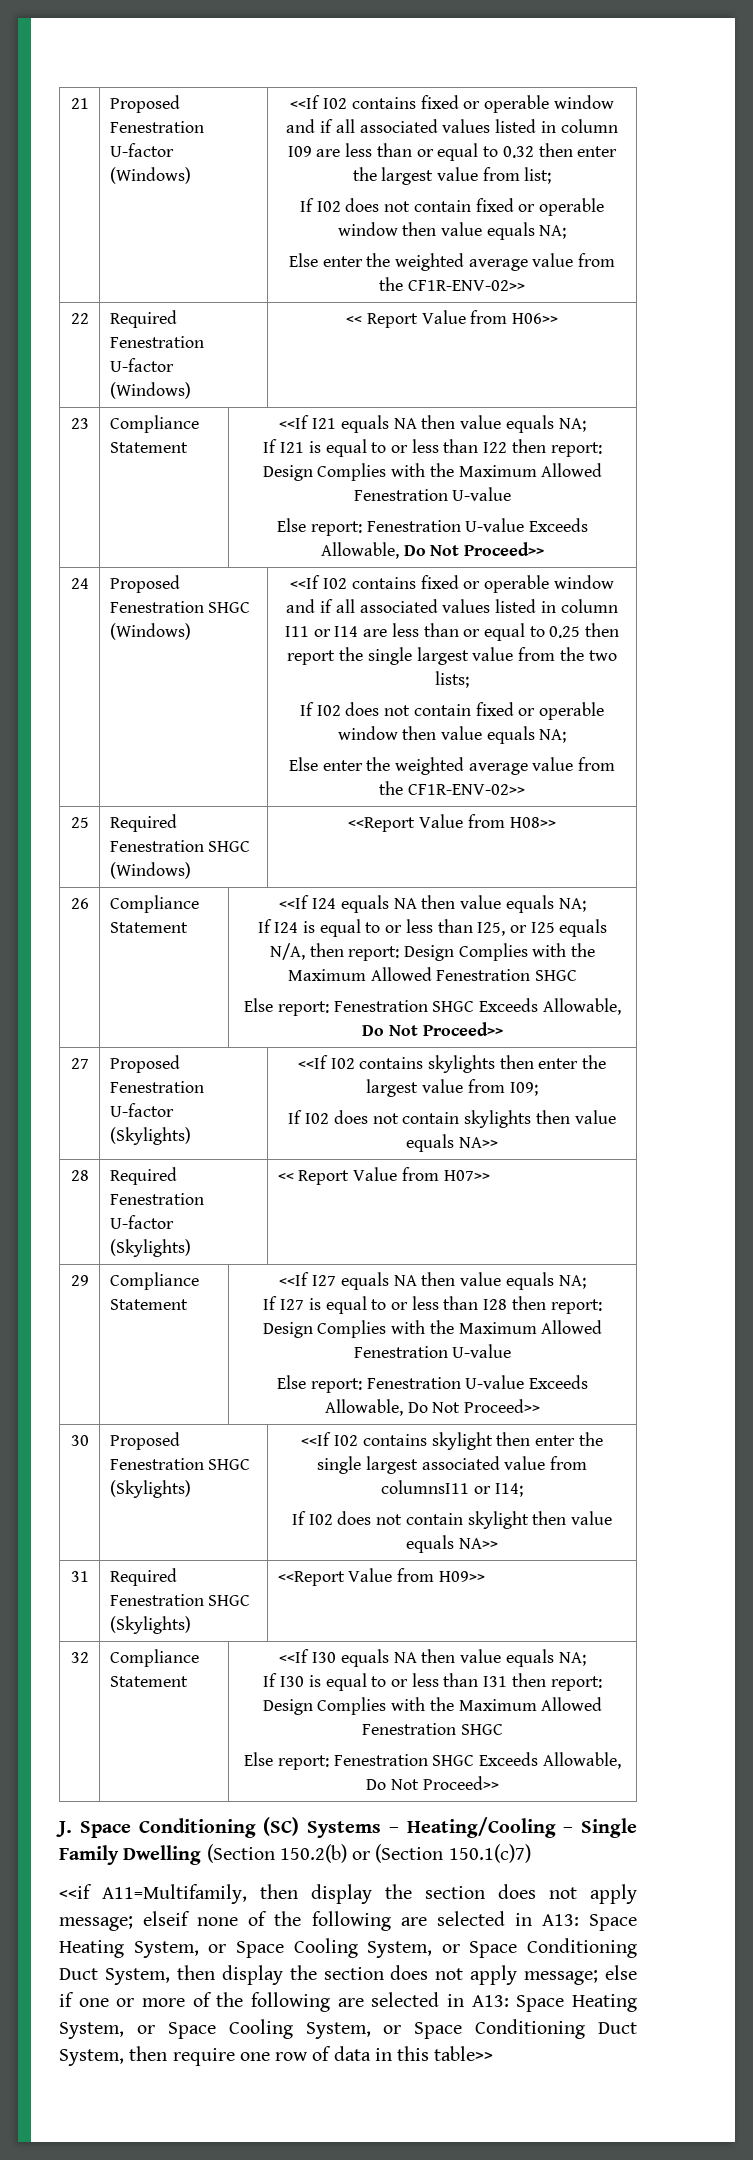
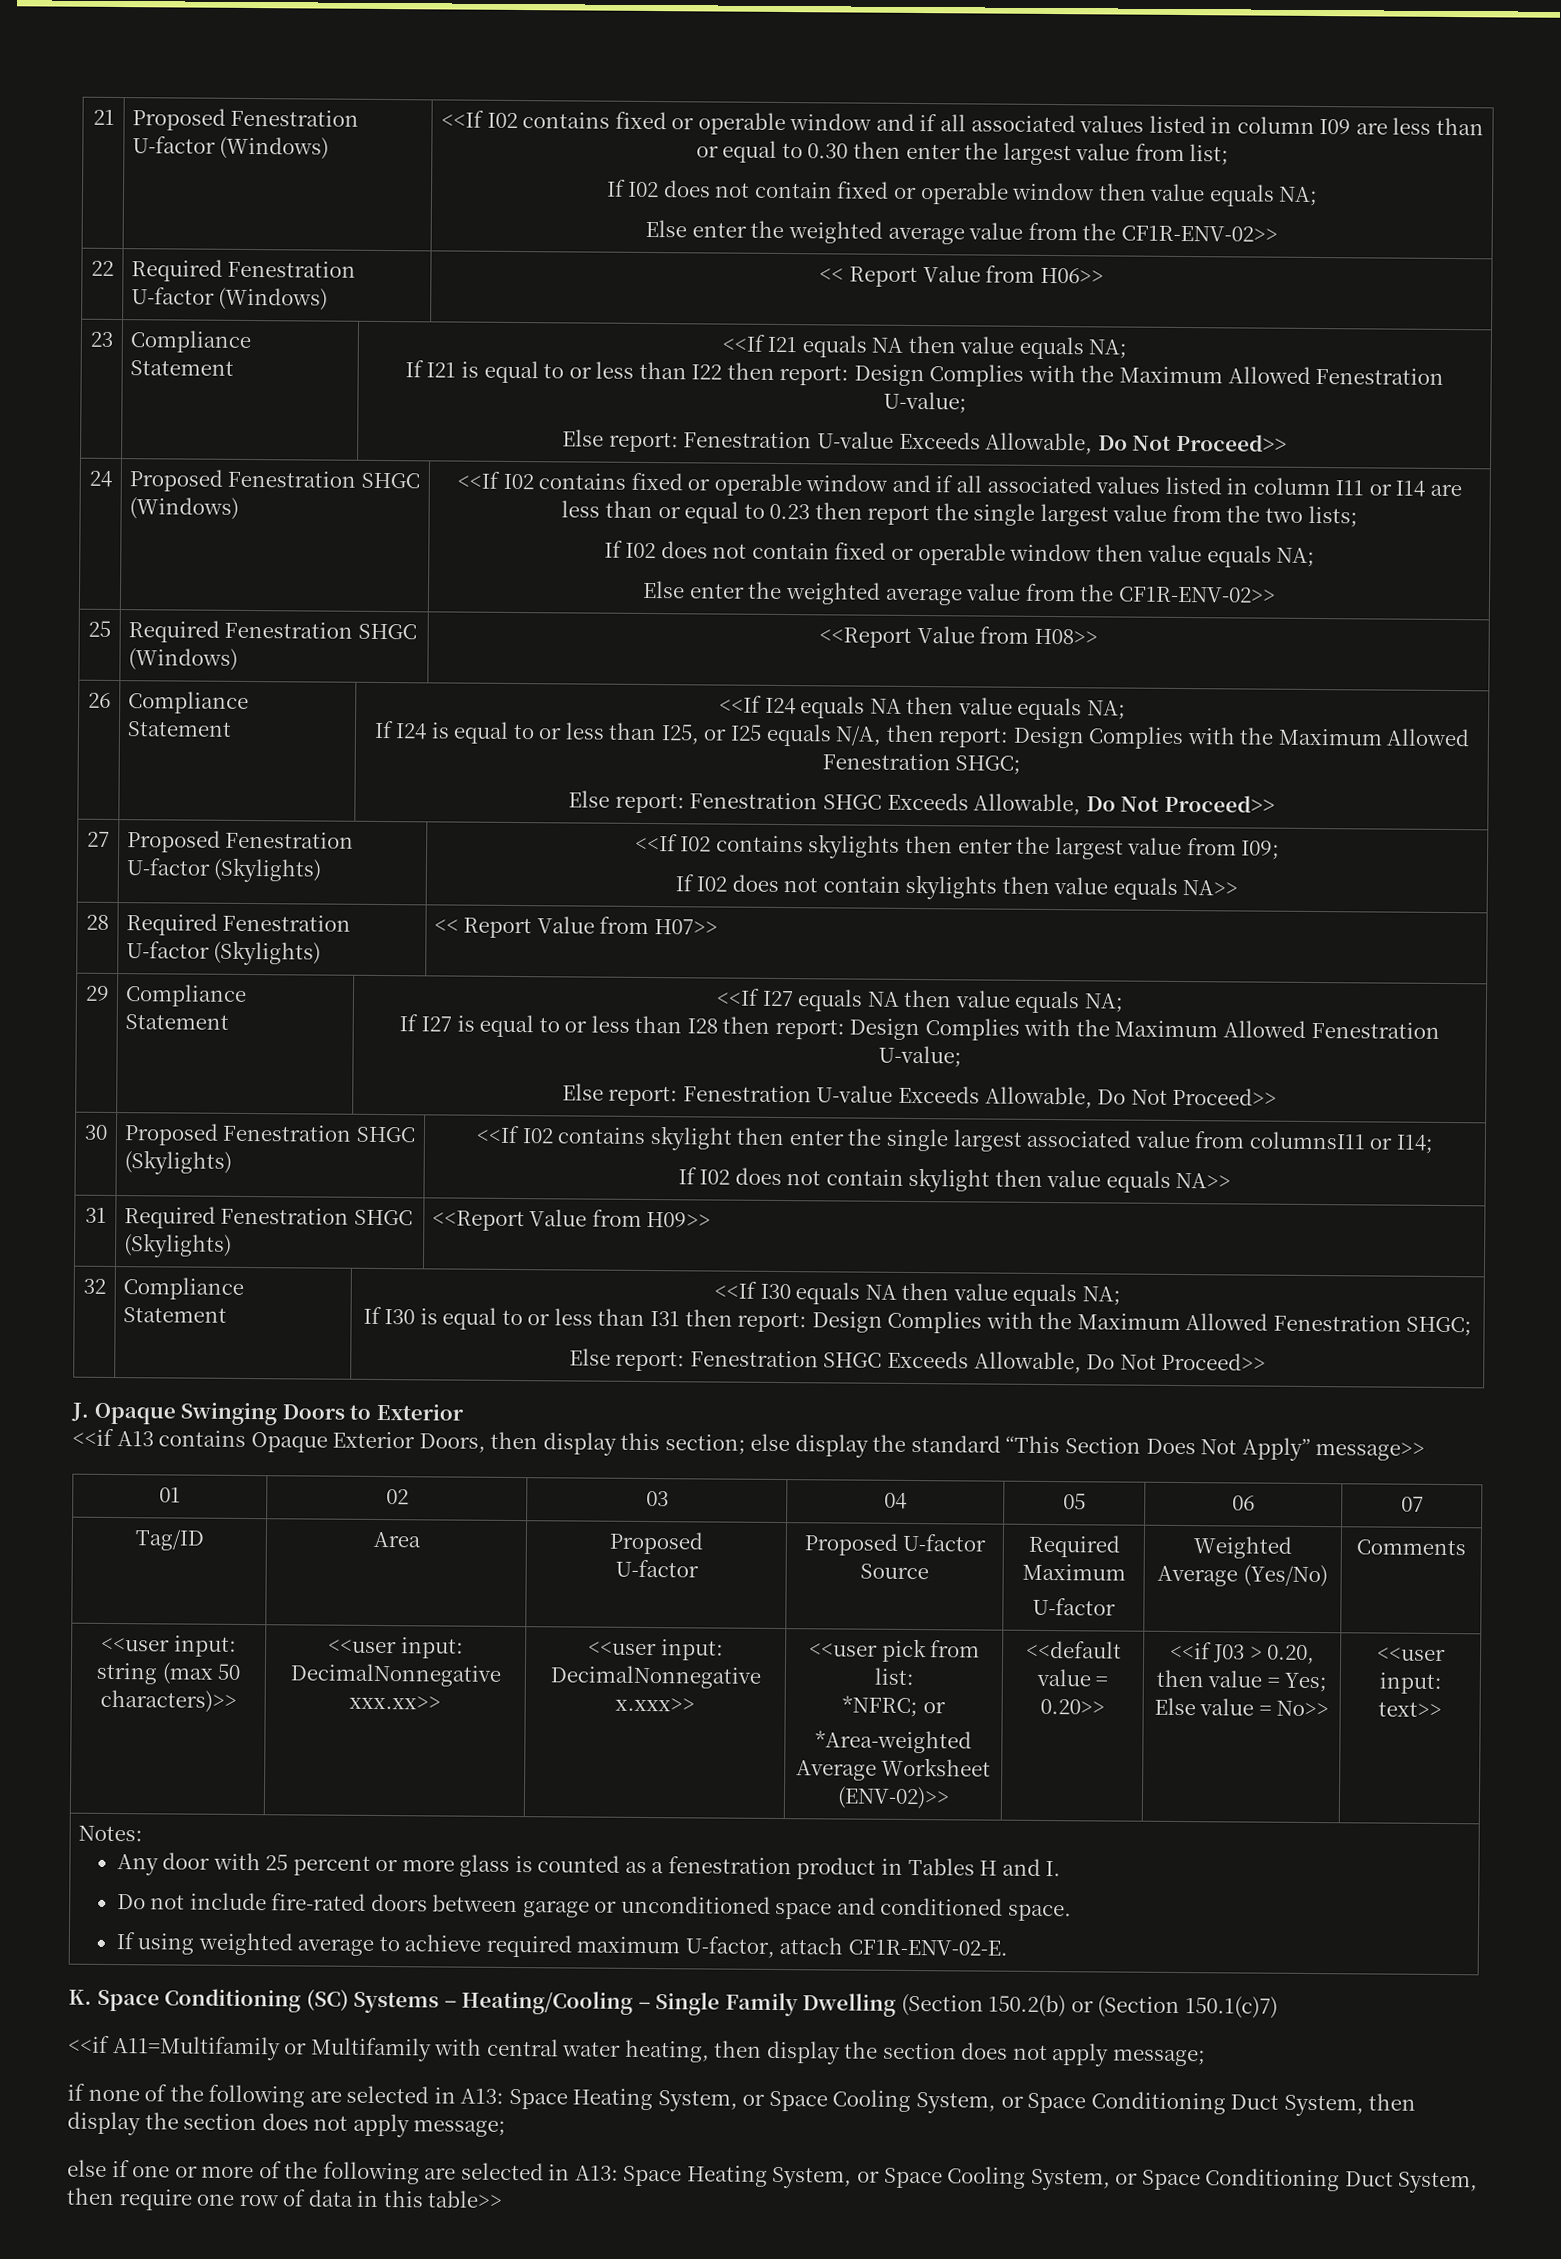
[502,146,534,158] 0.32 -> [807,143,849,159] 0.30
[452,487,512,501] U-value -> [882,391,967,414] U-value;
[549,626,581,638] 0.25 -> [769,503,811,520] 0.23
[535,970,578,981] SHGC -> [955,755,1022,775] SHGC;
[452,1344,512,1358] U-value -> [877,1045,962,1068] U-value;
[460,1724,503,1735] SHGC -> [1406,1316,1473,1337] SHGC;
(72, 1829) none -> [93,1402,464,1426] [72,1428,1426,1461] [159,1487,181,1503] [385,1489,409,1505] [645,1490,669,1507] [884,1492,907,1509] [1063,1493,1086,1510] [1232,1495,1255,1511] [1400,1496,1424,1512] [134,1529,204,1551] [372,1531,421,1548] [609,1531,703,1555] [614,1559,699,1578] [803,1533,987,1556] [860,1563,929,1580] [1027,1534,1120,1558] [1021,1563,1126,1581] [1032,1597,1116,1616] [1193,1536,1292,1559] [1157,1564,1328,1588] [1356,1539,1466,1556] [101,1635,237,1657] [95,1662,241,1685] [99,1689,237,1713] [328,1637,464,1659] [289,1663,501,1687] [348,1695,441,1710] [588,1639,724,1661] [549,1665,761,1689] [615,1697,695,1712] [808,1638,981,1663] [873,1667,914,1686] [842,1695,946,1718] [815,1730,972,1754] [795,1757,992,1781] [836,1786,950,1810] [1025,1640,1122,1659] [1035,1668,1109,1687] [1040,1698,1105,1715] [1169,1641,1316,1665] [1155,1669,1328,1693] [1153,1697,1330,1717] [1377,1647,1446,1662] [1378,1672,1442,1694] [1378,1701,1442,1717] [77,1825,143,1842] [116,1852,1062,1880] [116,1892,1072,1922] [115,1932,1008,1958] [68,1989,92,2005] Opaque Swinging Doors to Exterior // <<if A13 contains Opaque Exterior Doors, then display this section; else display the standard “This Section Does Not Apply” message>> // 01 | 02 | 03 | 04 | 05 | 06 | 07 // Tag/ID | Area | Proposed // U-factor | Proposed U-factor Source | Required Maximum // U-factor | Weighted Average (Yes/No) | Comments // <<user input: string (max 50 characters)>> | <<user input: DecimalNonnegative xxx.xx>> | <<user input: DecimalNonnegative x.xxx>> | <<user pick from list: // *NFRC; or // *Area-weighted Average Worksheet (ENV-02)>> | <<default value = 0.20>> | <<if J03 > 0.20, then value = Yes; Else value = No>> | <<user input: text>> // Notes: // Any door with 25 percent or more glass is counted as a fenestration product in Tables H and I. // Do not include fire-rated doors between garage or unconditioned space and conditioned space. // If using weighted average to achieve required maximum U-factor, attach CF1R-ENV-02-E. // K.
[102,1884,637,1904] [59,1911,191,1931] A11=Multifamily, then display the section does not apply message; elseif -> [112,2036,1207,2067] [67,2083,85,2101] A11=Multifamily or Multifamily with central water heating, then display the section does not apply message; // if
(599, 1977) none -> (507, 2128) //

